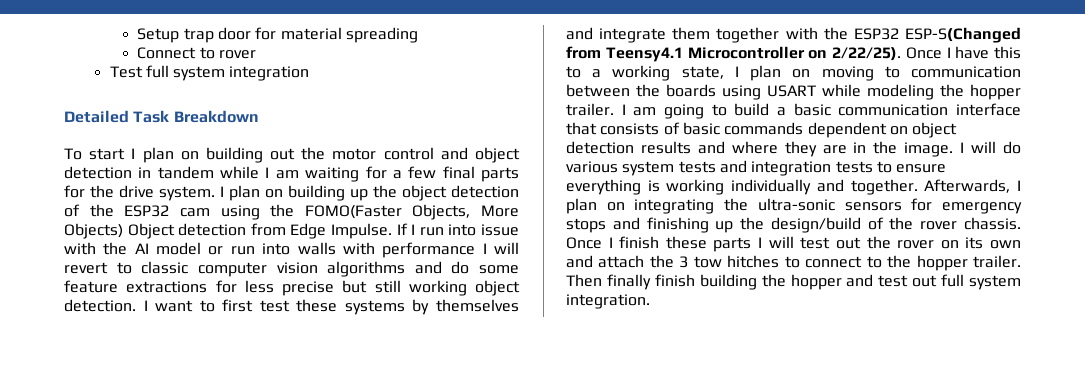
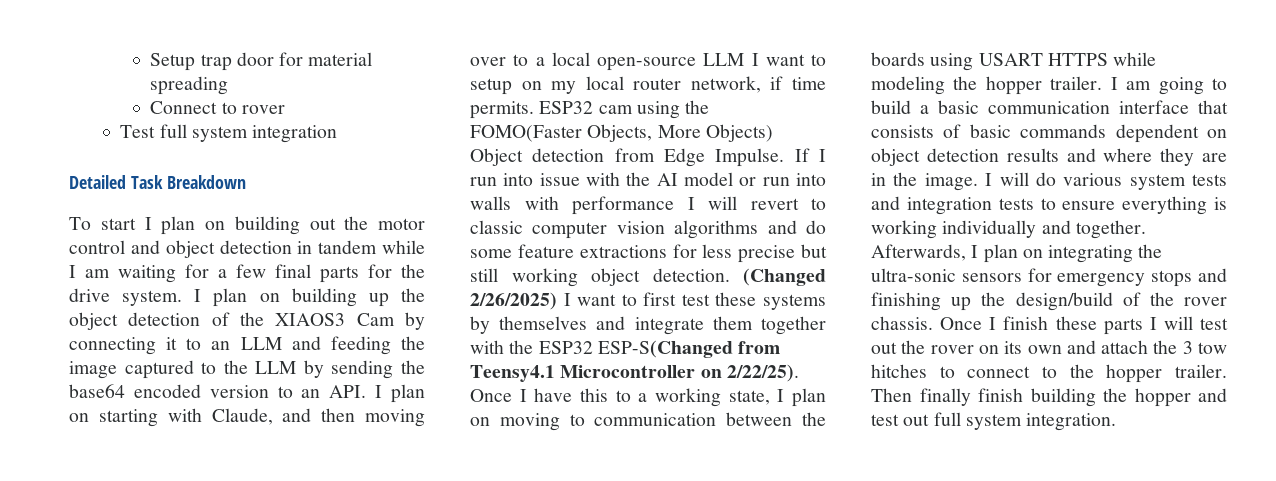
(114, 210) none -> [275,312,425,330] [69,336,425,355] [69,360,425,379] [69,384,425,403] [69,408,425,427] [470,52,826,71] [470,76,826,95] [470,101,534,119] XIAOS3 Cam by connecting it to an LLM and feeding the image captured to the LLM by sending the base64 encoded version to an API. I plan on starting with Claude, and then moving over to a local open-source LLM I want to setup on my local router network, if time permits.
(136, 305) none -> [743,268,826,286] [470,292,557,310] (Changed 2/26/2025)
(816, 91) none -> [1047,53,1108,66] HTTPS

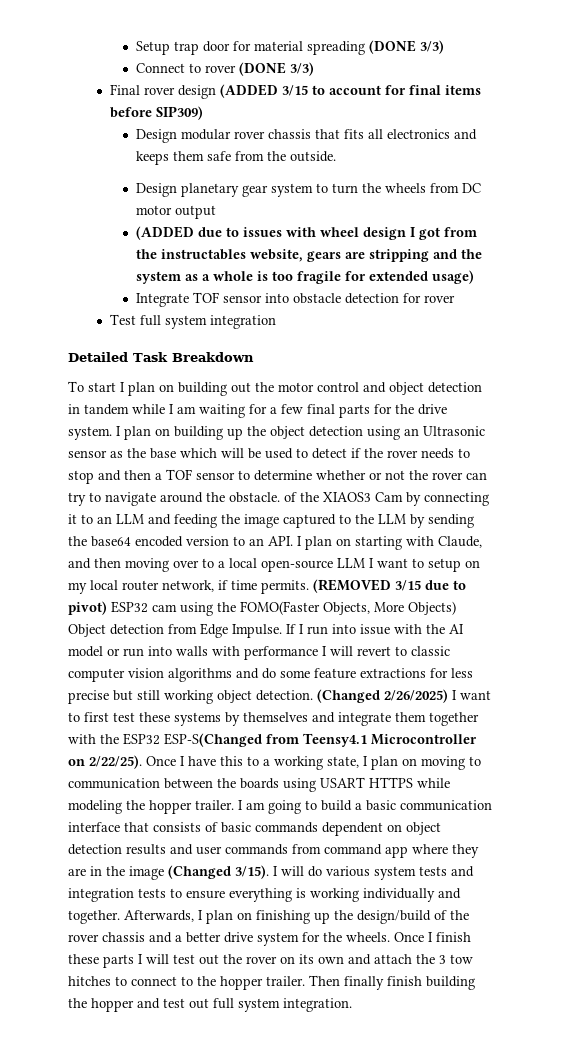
(229, 85) none -> [368,40,444,54] (DONE 3/3)
(285, 109) none -> [238,62,314,76] [109,84,481,99] [109,106,203,120] [135,129,477,143] [135,151,336,165] [135,183,481,197] [135,205,216,219] [135,226,477,240] [135,249,482,262] [135,270,474,284] [135,292,455,307] (DONE 3/3) // Final rover design (ADDED 3/15 to account for final items before SIP309) // Design modular rover chassis that fits all electronics and keeps them safe from the outside. // Design planetary gear system to turn the wheels from DC motor output // (ADDED due to issues with wheel design I got from the instructables website, gears are stripping and the system as a whole is too fragile for extended usage) // Integrate TOF sensor into obstacle detection for rover
(201, 319) none -> [367,426,485,440] [68,448,470,459] [68,469,487,484] [68,492,280,506] using an Ultrasonic sensor as the base which will be used to detect if the rover needs to stop and then a TOF sensor to determine whether or not the rover can try to navigate around the obstacle.
(534, 110) none -> [313,579,466,593] [68,601,107,615] (REMOVED 3/15 due to pivot)
(1096, 155) none -> [196,844,408,858] user commands from command app
[924,173,978,191] image. -> [129,865,269,880] image (Changed 3/15).
[1048,244,1163,263] [871,268,1227,287] integrating the ultra-sonic sensors for emergency stops and -> (252, 916) none
[871,316,933,330] chassis. -> [102,932,390,946] chassis and a better drive system for the wheels.

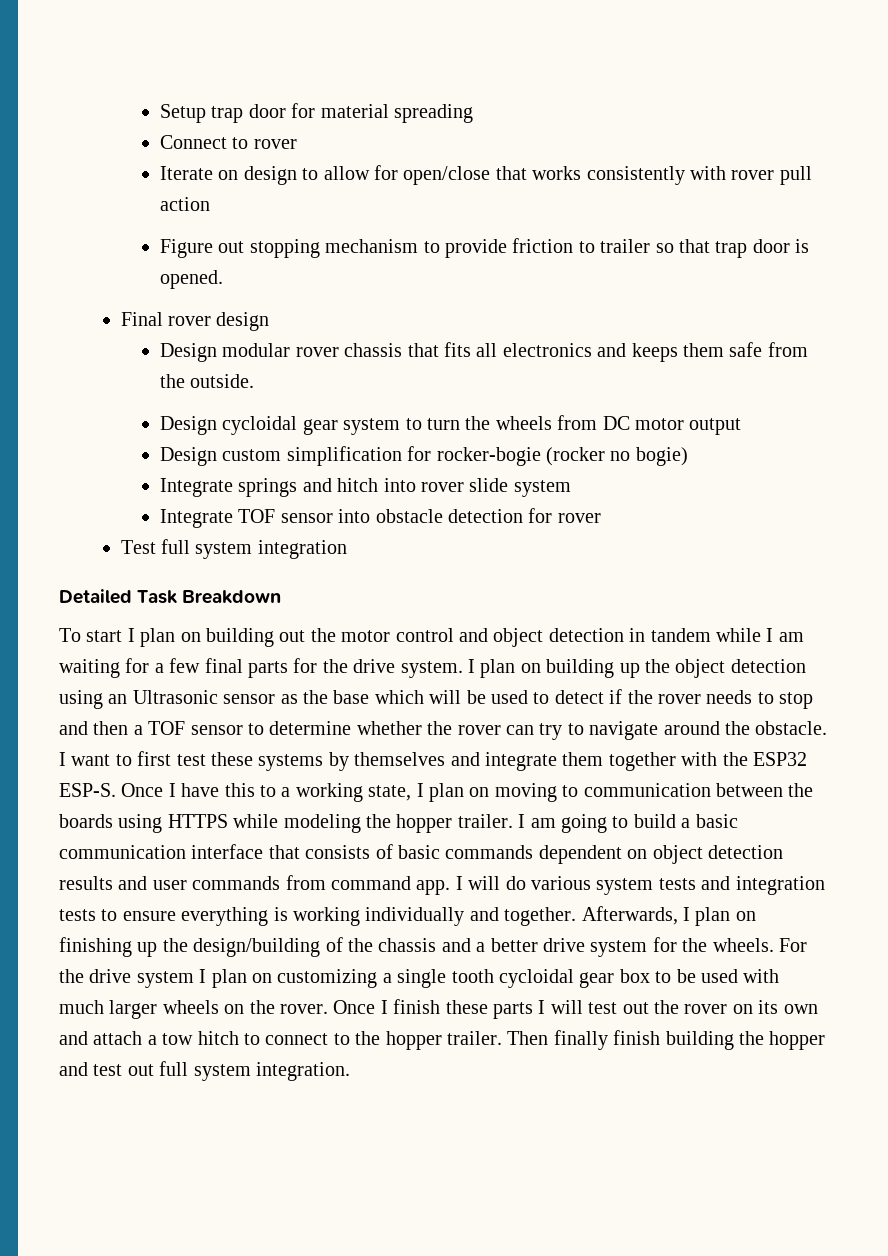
[368,40,444,54] (DONE 3/3) -> (474, 113) none
[238,62,314,76] [109,84,481,99] [109,106,203,120] (DONE 3/3) // Final rover design (ADDED 3/15 to account for final items before SIP309) -> [160,165,812,185] [160,197,211,211] [160,238,810,258] [160,270,224,289] [120,312,270,331] // Iterate on design to allow for open/close that works consistently with rover pull action // Figure out stopping mechanism to provide friction to trailer so that trap door is opened. // Final rover design
[180,183,239,197] planetary -> [222,416,298,435] cycloidal
[135,226,477,240] [135,249,482,262] [135,270,474,284] (ADDED due to issues with wheel design I got from the instructables website, gears are stripping and the system as a whole is too fragile for extended usage) -> [160,446,688,466] [160,478,571,497] Design custom simplification for rocker-bogie (rocker no bogie) // Integrate springs and hitch into rover slide system
[369,470,405,480] or not -> (422, 728) none
[284,492,489,506] [68,514,474,528] [68,536,482,550] [68,558,480,572] [68,579,466,594] [68,601,456,616] [68,623,464,638] [68,646,450,660] [68,668,473,682] [68,689,448,704] of the XIAOS3 Cam by connecting it to an LLM and feeding the image captured to the LLM by sending the base64 encoded version to an API. I plan on starting with Claude, and then moving over to a local open-source LLM I want to setup on my local router network, if time permits. (REMOVED 3/15 due to pivot) ESP32 cam using the FOMO(Faster Objects, More Objects) Object detection from Edge Impulse. If I run into issue with the AI model or run into walls with performance I will revert to classic computer vision algorithms and do some feature extractions for less precise but still working object detection. (Changed 2/26/2025) -> (828, 728) none
[164,733,477,747] [68,755,142,769] ESP-S(Changed from Teensy4.1 Microcontroller on 2/22/25). -> [59,783,116,797] ESP-S.
[320,777,365,788] USART -> (163, 823) none
[385,844,479,858] [68,865,269,880] app where they are in the image (Changed 3/15). -> [416,880,451,895] app.
[357,910,469,924] [68,934,99,942] design/build of the rover -> [193,937,373,957] design/building of the
(390, 937) none -> [778,938,807,952] [59,969,780,988] [59,1000,328,1019] For the drive system I plan on customizing a single tooth cycloidal gear box to be used with much larger wheels on the rover.
[416,954,473,964] [68,976,111,986] the 3 tow hitches -> [147,1031,239,1045] a tow hitch

